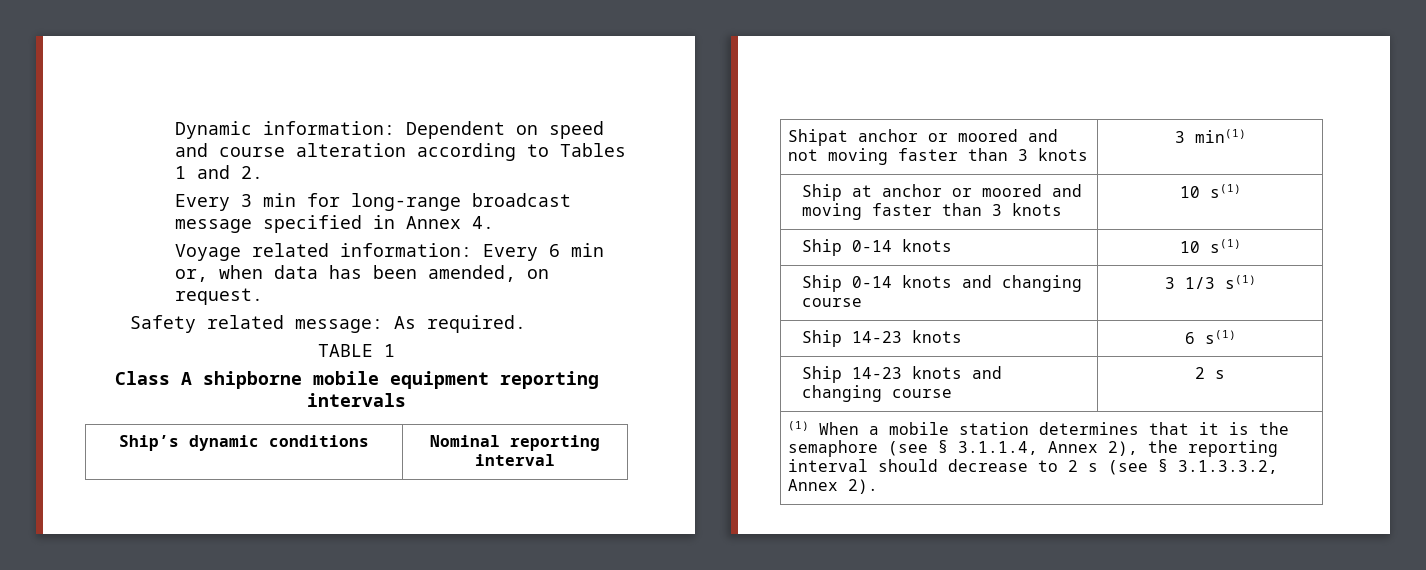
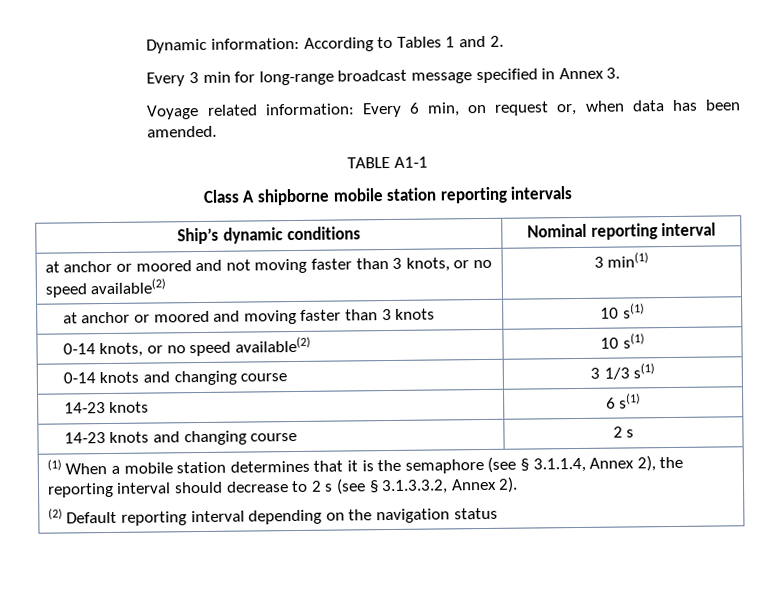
[406,121,605,139] [175,143,517,161] Dependent on speed and course alteration according -> [303,37,374,52] According
[472,216,495,229] 4. -> [606,67,621,79] 3.
[571,243,605,257] min -> [427,101,550,117] min, on request
[428,265,550,282] [175,288,264,305] [130,315,527,333] amended, on request. // Safety related message: As required. -> [147,125,218,138] amended.
[384,344,395,357] 1 -> [393,156,428,168] A1-1
[389,371,489,389] equipment -> [386,187,437,202] station
[788,129,849,146] Shipat -> [44,261,60,273] at
[1038,148,1089,161] knots -> [405,257,492,272] [44,278,167,298] knots, or no speed available(2)
[801,184,842,201] Ship -> (650, 260) none
[801,239,952,256] [1179,239,1241,253] [801,275,842,292] Ship 0-14 knots | 10 s(1) // Ship -> [62,336,311,358] [600,333,645,349] 0-14 knots, or no speed available(2) | 10 s(1) //
[801,330,842,347] Ship -> (656, 371) none
[801,366,842,383] Ship -> (642, 401) none
(879, 486) none -> [47,507,498,526] // (2) Default reporting interval depending on the navigation status

